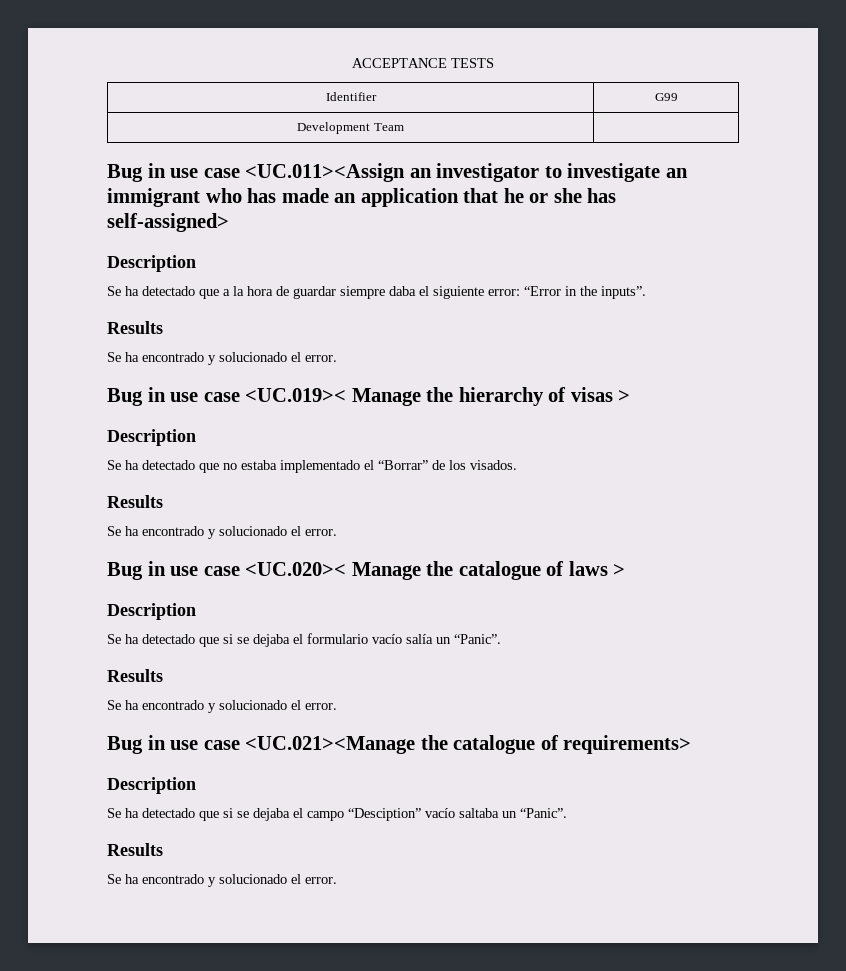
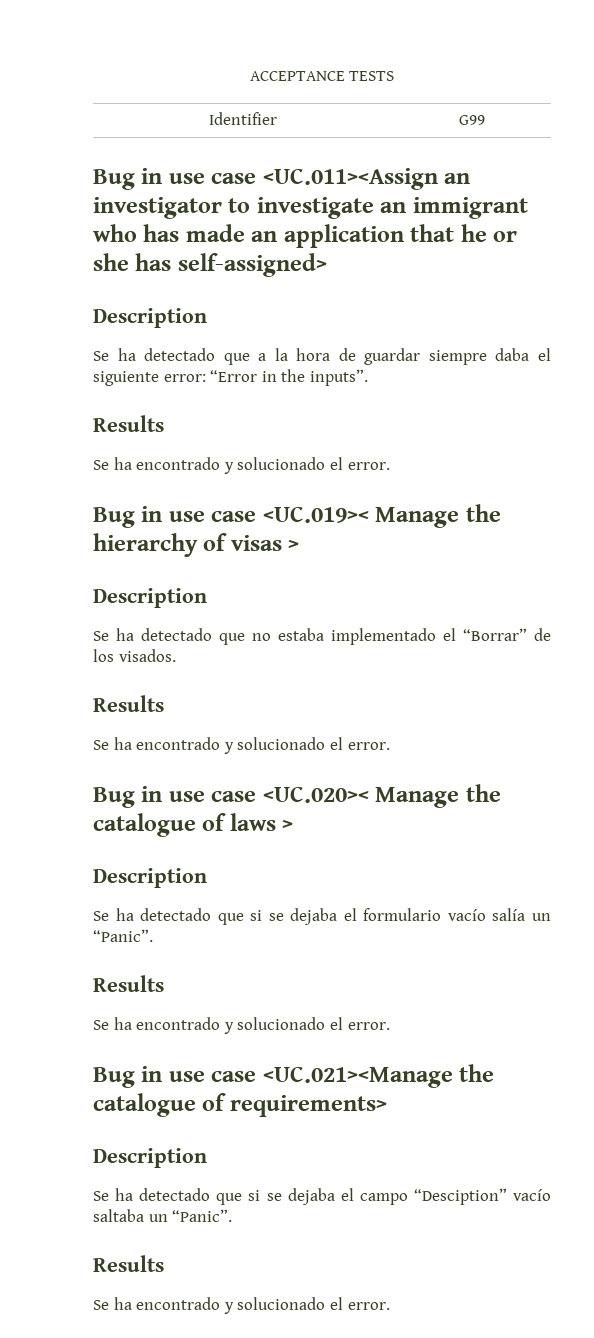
[297,122,404,134] // Development Team | -> (485, 120) none

